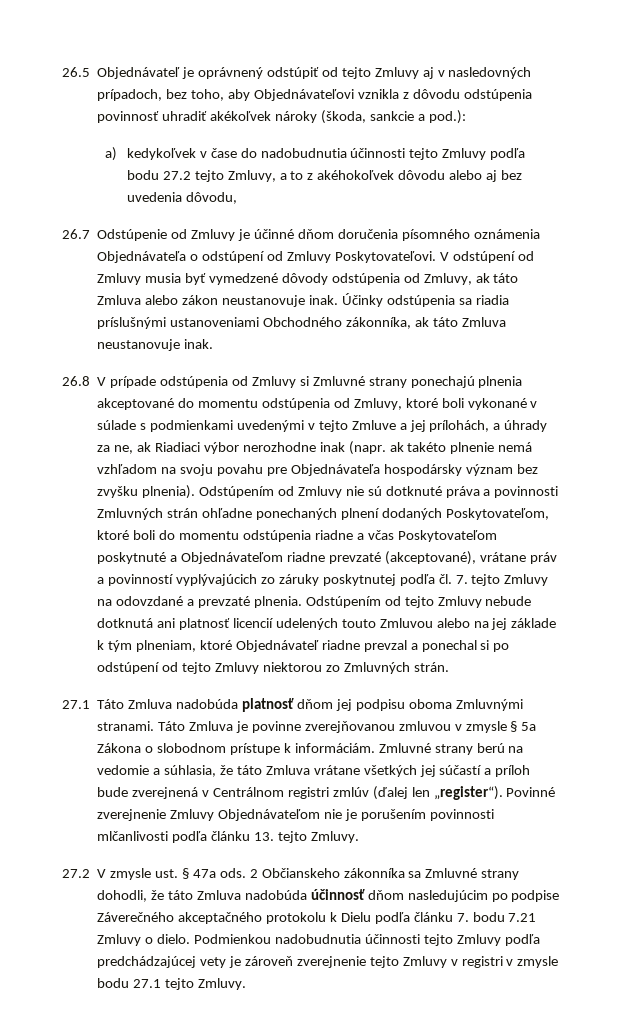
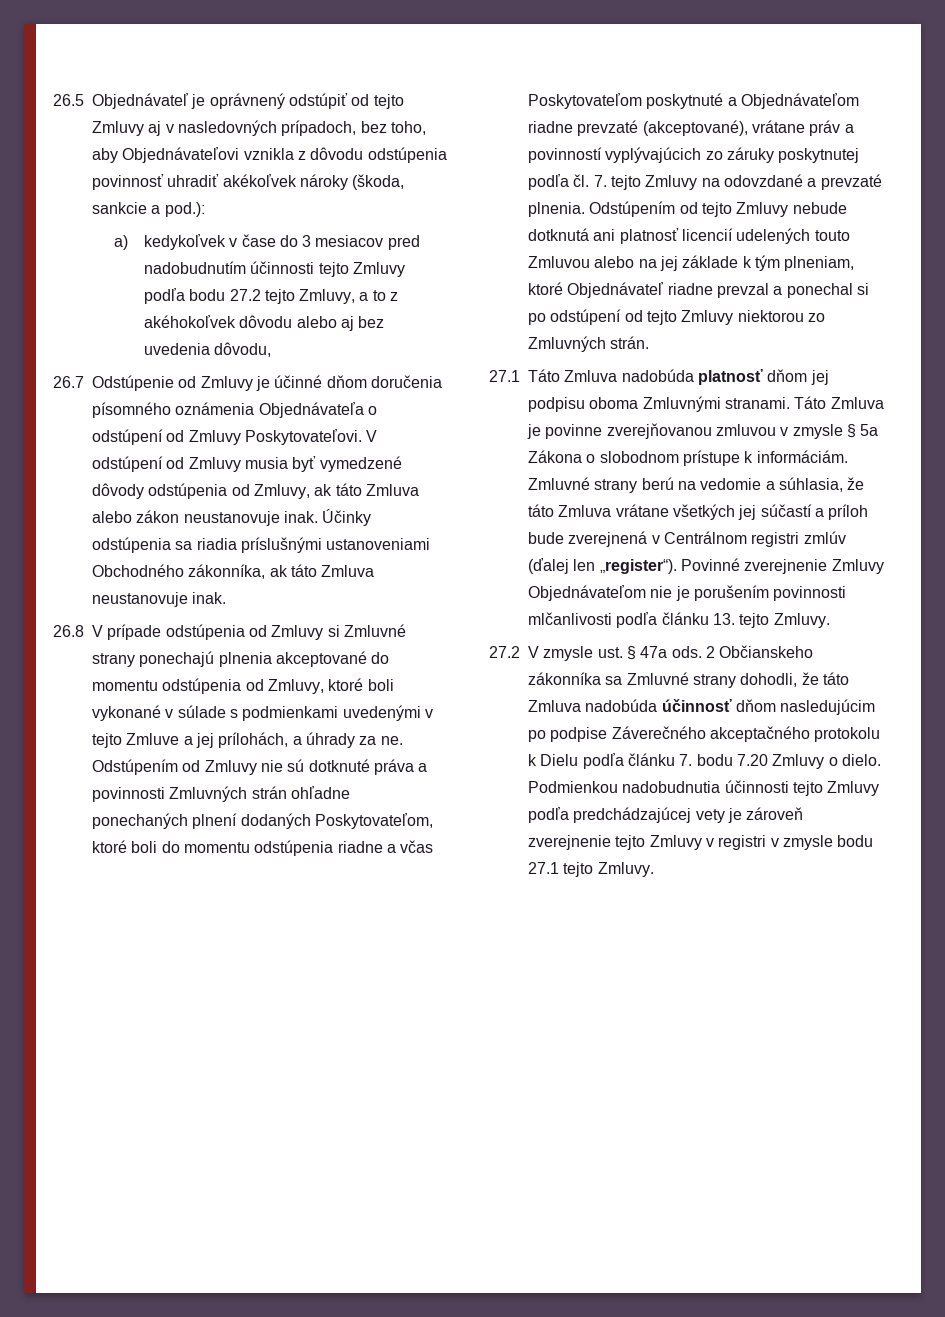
[260,148,347,158] nadobudnutia -> [302,235,420,250] [143,261,246,274] 3 mesiacov pred nadobudnutím
[114,441,533,455] [97,464,538,476] [97,485,196,499] ne, ak Riadiaci výbor nerozhodne inak (napr. ak takéto plnenie nemá vzhľadom na svoju povahu pre Objednávateľa hospodársky význam bez zvyšku plnenia). -> [380,736,403,745] ne.
[508,913,537,922] 7.21 -> [736,754,768,766] 7.20

